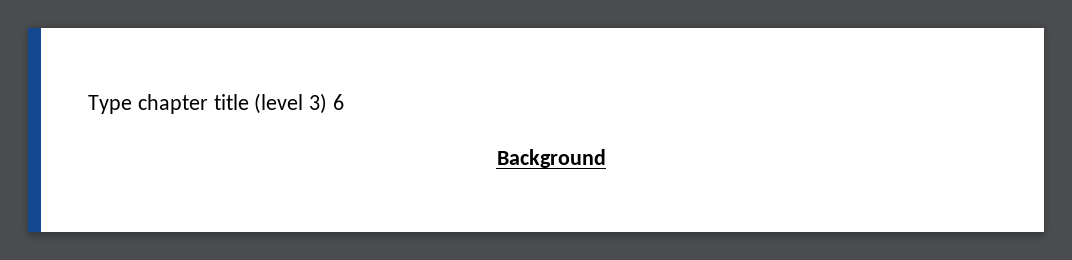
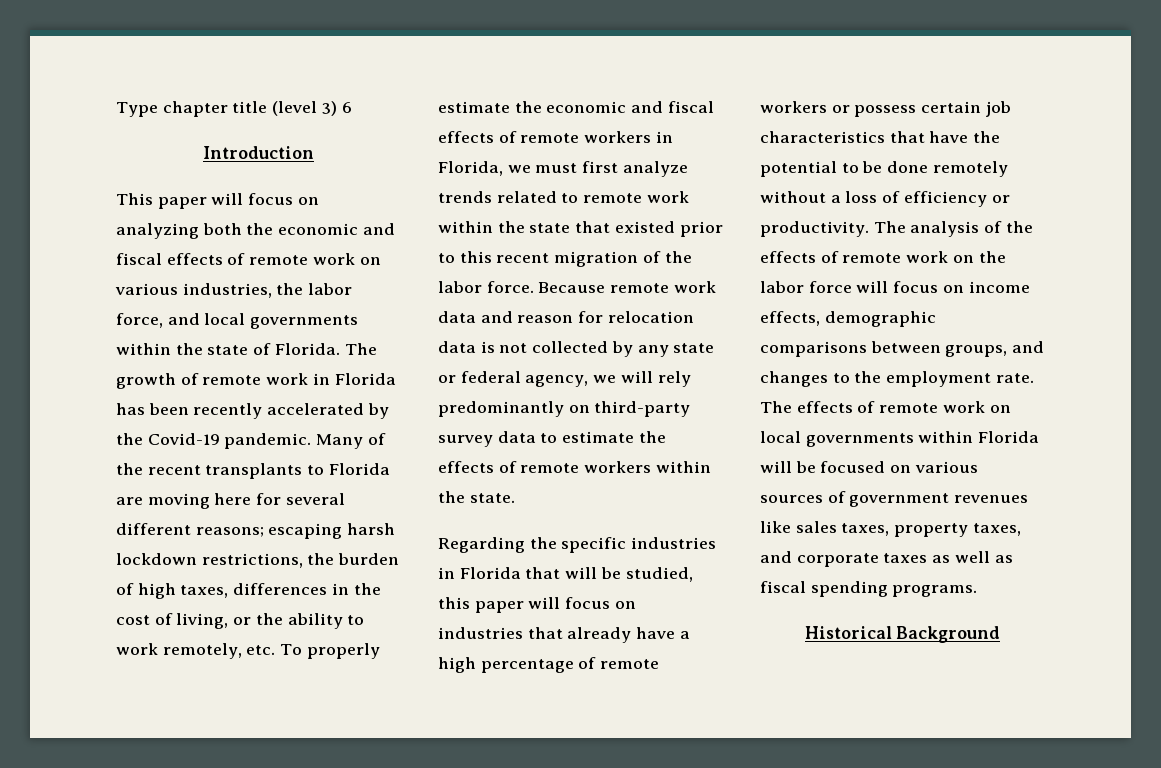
(345, 102) none -> [203,146,314,159] [116,193,319,209] [116,223,395,239] [116,253,381,265] [115,283,353,298] [116,313,359,329] [116,343,377,355] [116,373,396,389] [116,403,389,419] [116,433,386,449] [116,463,390,479] [116,493,345,509] [116,523,396,539] [116,553,400,568] [116,583,381,599] [116,613,365,629] [116,643,380,659] [438,101,714,113] [438,131,673,143] [438,161,688,177] [438,191,689,203] [438,221,723,237] [438,251,692,267] [438,281,716,293] [438,311,694,323] [438,341,715,357] [438,371,691,387] [438,401,691,417] [438,431,666,447] [438,461,711,473] [438,491,515,503] [438,537,717,553] [438,567,693,582] [438,597,636,613] [438,627,690,643] [438,657,660,673] [760,101,1011,117] [760,131,1001,143] [760,161,1008,177] [760,191,1010,207] [760,221,1033,237] [760,251,1006,263] [760,281,1030,293] [760,311,936,327] [760,341,1045,357] [760,371,1034,387] [760,401,1011,413] [760,431,1040,447] [760,461,978,473] [760,491,1029,507] [760,521,1021,537] [760,551,1013,567] [760,581,978,597] [804,626,892,639] Introduction // This paper will focus on analyzing both the economic and fiscal effects of remote work on various industries, the labor force, and local governments within the state of Florida. The growth of remote work in Florida has been recently accelerated by the Covid-19 pandemic. Many of the recent transplants to Florida are moving here for several different reasons; escaping harsh lockdown restrictions, the burden of high taxes, differences in the cost of living, or the ability to work remotely, etc. To properly estimate the economic and fiscal effects of remote workers in Florida, we must first analyze trends related to remote work within the state that existed prior to this recent migration of the labor force. Because remote work data and reason for relocation data is not collected by any state or federal agency, we will rely predominantly on third-party survey data to estimate the effects of remote workers within the state. // Regarding the specific industries in Florida that will be studied, this paper will focus on industries that already have a high percentage of remote workers or possess certain job characteristics that have the potential to be done remotely without a loss of efficiency or productivity. The analysis of the effects of remote work on the labor force will focus on income effects, demographic comparisons between groups, and changes to the employment rate. The effects of remote work on local governments within Florida will be focused on various sources of government revenues like sales taxes, property taxes, and corporate taxes as well as fiscal spending programs. // Historical

